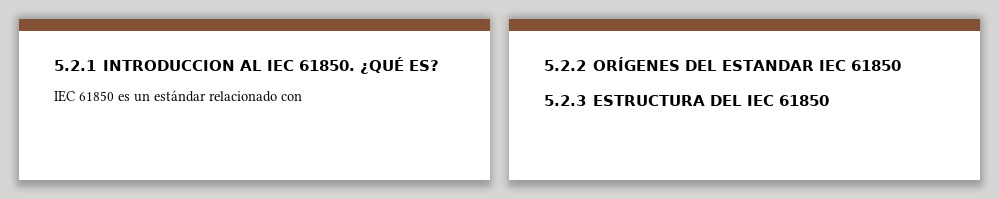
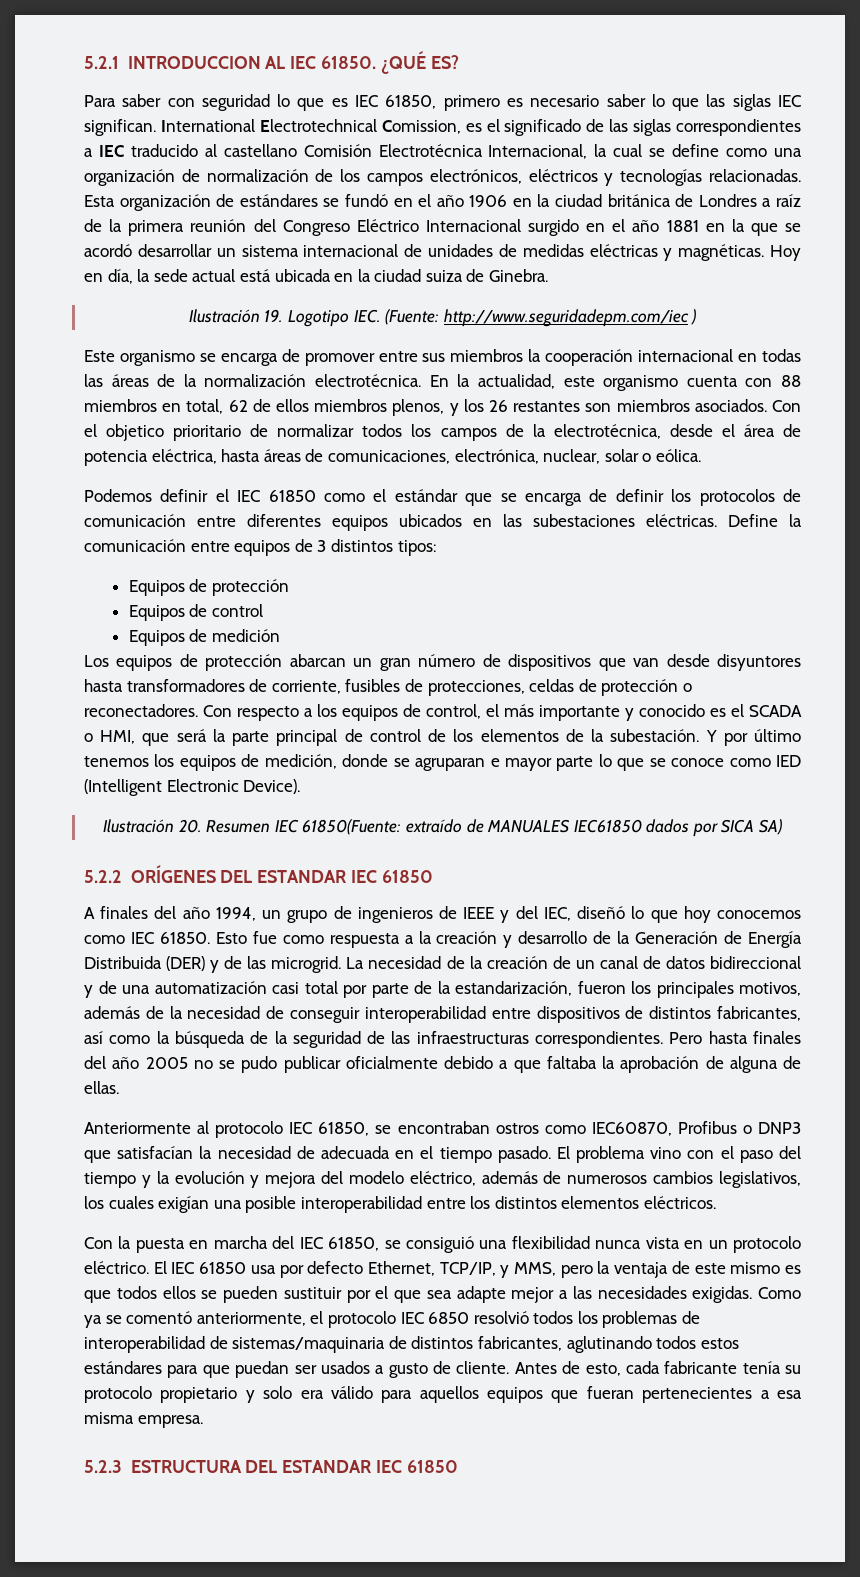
[54,90,302,102] IEC 61850 es un estándar relacionado con -> [84,94,801,111] [84,119,801,136] [84,144,802,159] [84,169,801,186] [84,194,801,211] [84,219,801,236] [84,244,802,261] [84,269,549,284] [188,309,697,327] [84,349,801,366] [84,374,801,391] [84,399,801,416] [84,424,801,441] [84,449,701,466] [84,489,801,506] [84,514,802,531] [84,539,436,556] [128,579,289,596] [128,604,263,621] [128,629,280,646] [84,654,801,671] [84,679,692,696] [84,704,802,721] [84,729,802,746] [84,754,801,771] [84,779,301,796] [102,819,783,837] Para saber con seguridad lo que es IEC 61850, primero es necesario saber lo que las siglas IEC significan. International Electrotechnical Comission, es el significado de las siglas correspondientes a IEC traducido al castellano Comisión Electrotécnica Internacional, la cual se define como una organización de normalización de los campos electrónicos, eléctricos y tecnologías relacionadas. Esta organización de estándares se fundó en el año 1906 en la ciudad británica de Londres a raíz de la primera reunión del Congreso Eléctrico Internacional surgido en el año 1881 en la que se acordó desarrollar un sistema internacional de unidades de medidas eléctricas y magnéticas. Hoy en día, la sede actual está ubicada en la ciudad suiza de Ginebra. // Ilustración 19. Logotipo IEC. (Fuente: http://www.seguridadepm.com/iec ) // Este organismo se encarga de promover entre sus miembros la cooperación internacional en todas las áreas de la normalización electrotécnica. En la actualidad, este organismo cuenta con 88 miembros en total, 62 de ellos miembros plenos, y los 26 restantes son miembros asociados. Con el objetico prioritario de normalizar todos los campos de la electrotécnica, desde el área de potencia eléctrica, hasta áreas de comunicaciones, electrónica, nuclear, solar o eólica. // Podemos definir el IEC 61850 como el estándar que se encarga de definir los protocolos de comunicación entre diferentes equipos ubicados en las subestaciones eléctricas. Define la comunicación entre equipos de 3 distintos tipos: // Equipos de protección // Equipos de control // Equipos de medición // Los equipos de protección abarcan un gran número de dispositivos que van desde disyuntores hasta transformadores de corriente, fusibles de protecciones, celdas de protección o reconectadores. Con respecto a los equipos de control, el más importante y conocido es el SCADA o HMI, que será la parte principal de control de los elementos de la subestación. Y por último tenemos los equipos de medición, donde se agruparan e mayor parte lo que se conoce como IED (Intelligent Electronic Device). // Ilustración 20. Resumen IEC 61850(Fuente: extraído de MANUALES IEC61850 dados por SICA SA)
(902, 65) none -> [84,906,801,923] [84,931,802,948] [84,956,801,973] [84,981,801,998] [84,1006,802,1023] [84,1031,801,1048] [84,1056,801,1073] [84,1081,119,1094] [84,1121,802,1138] [84,1146,801,1163] [84,1171,801,1188] [84,1196,716,1213] [84,1236,801,1253] [84,1261,801,1278] [84,1286,801,1303] [84,1311,701,1328] [84,1336,739,1353] [84,1361,801,1378] [84,1386,802,1403] [84,1412,203,1428] // A finales del año 1994, un grupo de ingenieros de IEEE y del IEC, diseñó lo que hoy conocemos como IEC 61850. Esto fue como respuesta a la creación y desarrollo de la Generación de Energía Distribuida (DER) y de las microgrid. La necesidad de la creación de un canal de datos bidireccional y de una automatización casi total por parte de la estandarización, fueron los principales motivos, además de la necesidad de conseguir interoperabilidad entre dispositivos de distintos fabricantes, así como la búsqueda de la seguridad de las infraestructuras correspondientes. Pero hasta finales del año 2005 no se pudo publicar oficialmente debido a que faltaba la aprobación de alguna de ellas. // Anteriormente al protocolo IEC 61850, se encontraban ostros como IEC60870, Profibus o DNP3 que satisfacían la necesidad de adecuada en el tiempo pasado. El problema vino con el paso del tiempo y la evolución y mejora del modelo eléctrico, además de numerosos cambios legislativos, los cuales exigían una posible interoperabilidad entre los distintos elementos eléctricos. // Con la puesta en marcha del IEC 61850, se consiguió una flexibilidad nunca vista en un protocolo eléctrico. El IEC 61850 usa por defecto Ethernet, TCP/IP, y MMS, pero la ventaja de este mismo es que todos ellos se pueden sustituir por el que sea adapte mejor a las necesidades exigidas. Como ya se comentó anteriormente, el protocolo IEC 6850 resolvió todos los problemas de interoperabilidad de sistemas/maquinaria de distintos fabricantes, aglutinando todos estos estándares para que puedan ser usados a gusto de cliente. Antes de esto, cada fabricante tenía su protocolo propietario y solo era válido para aquellos equipos que fueran pertenecientes a esa misma empresa.
(743, 100) none -> [282,1460,373,1473] ESTANDAR

